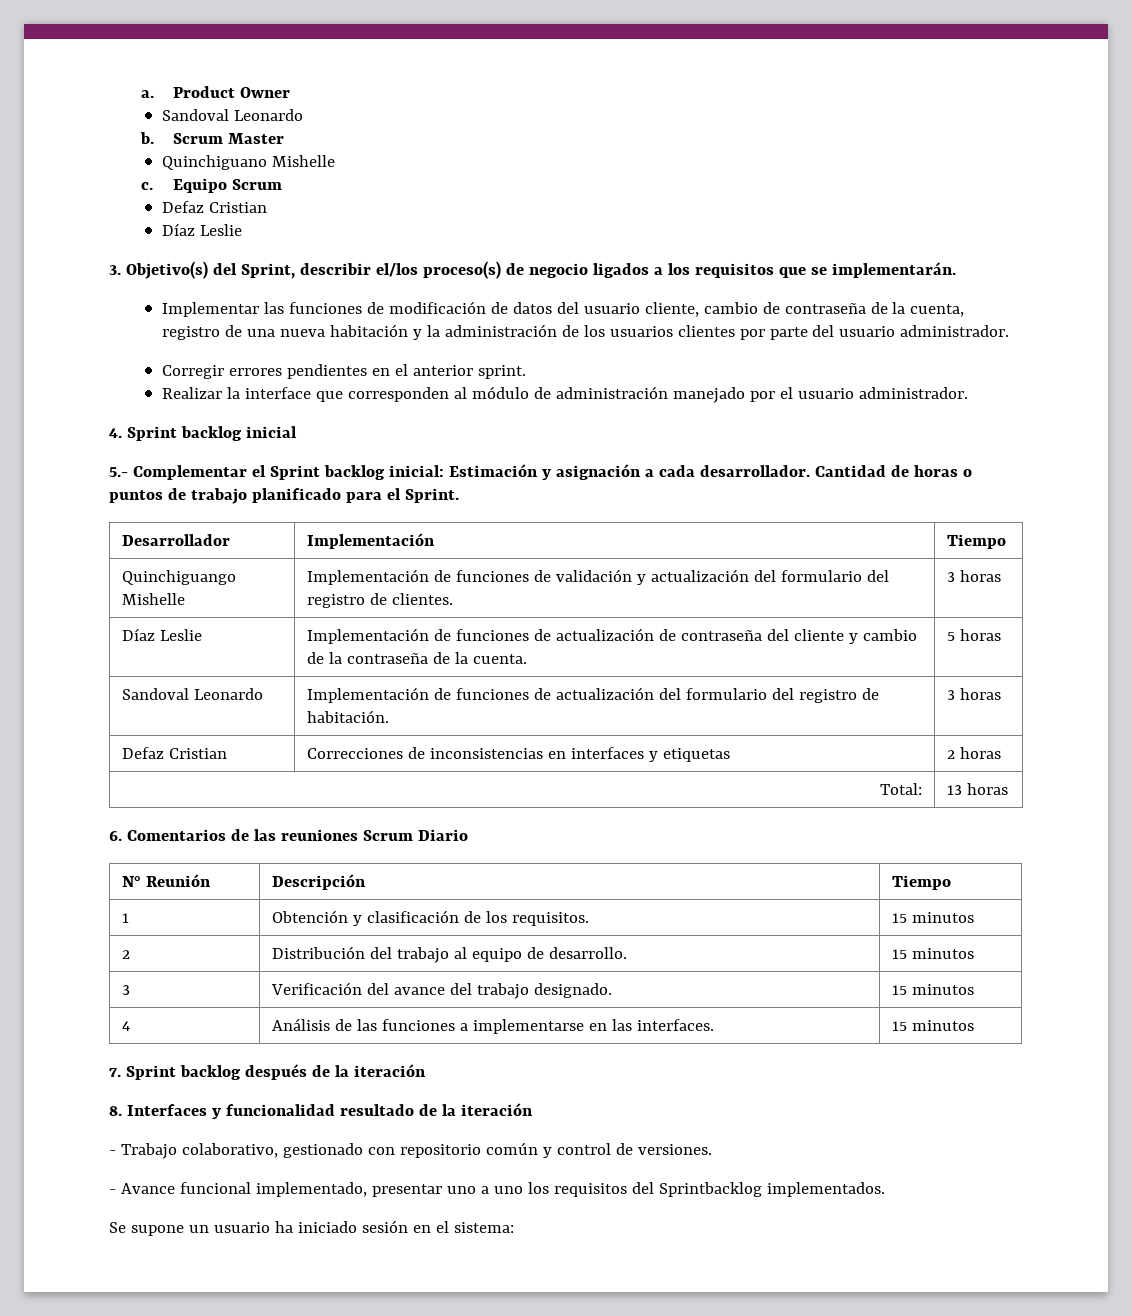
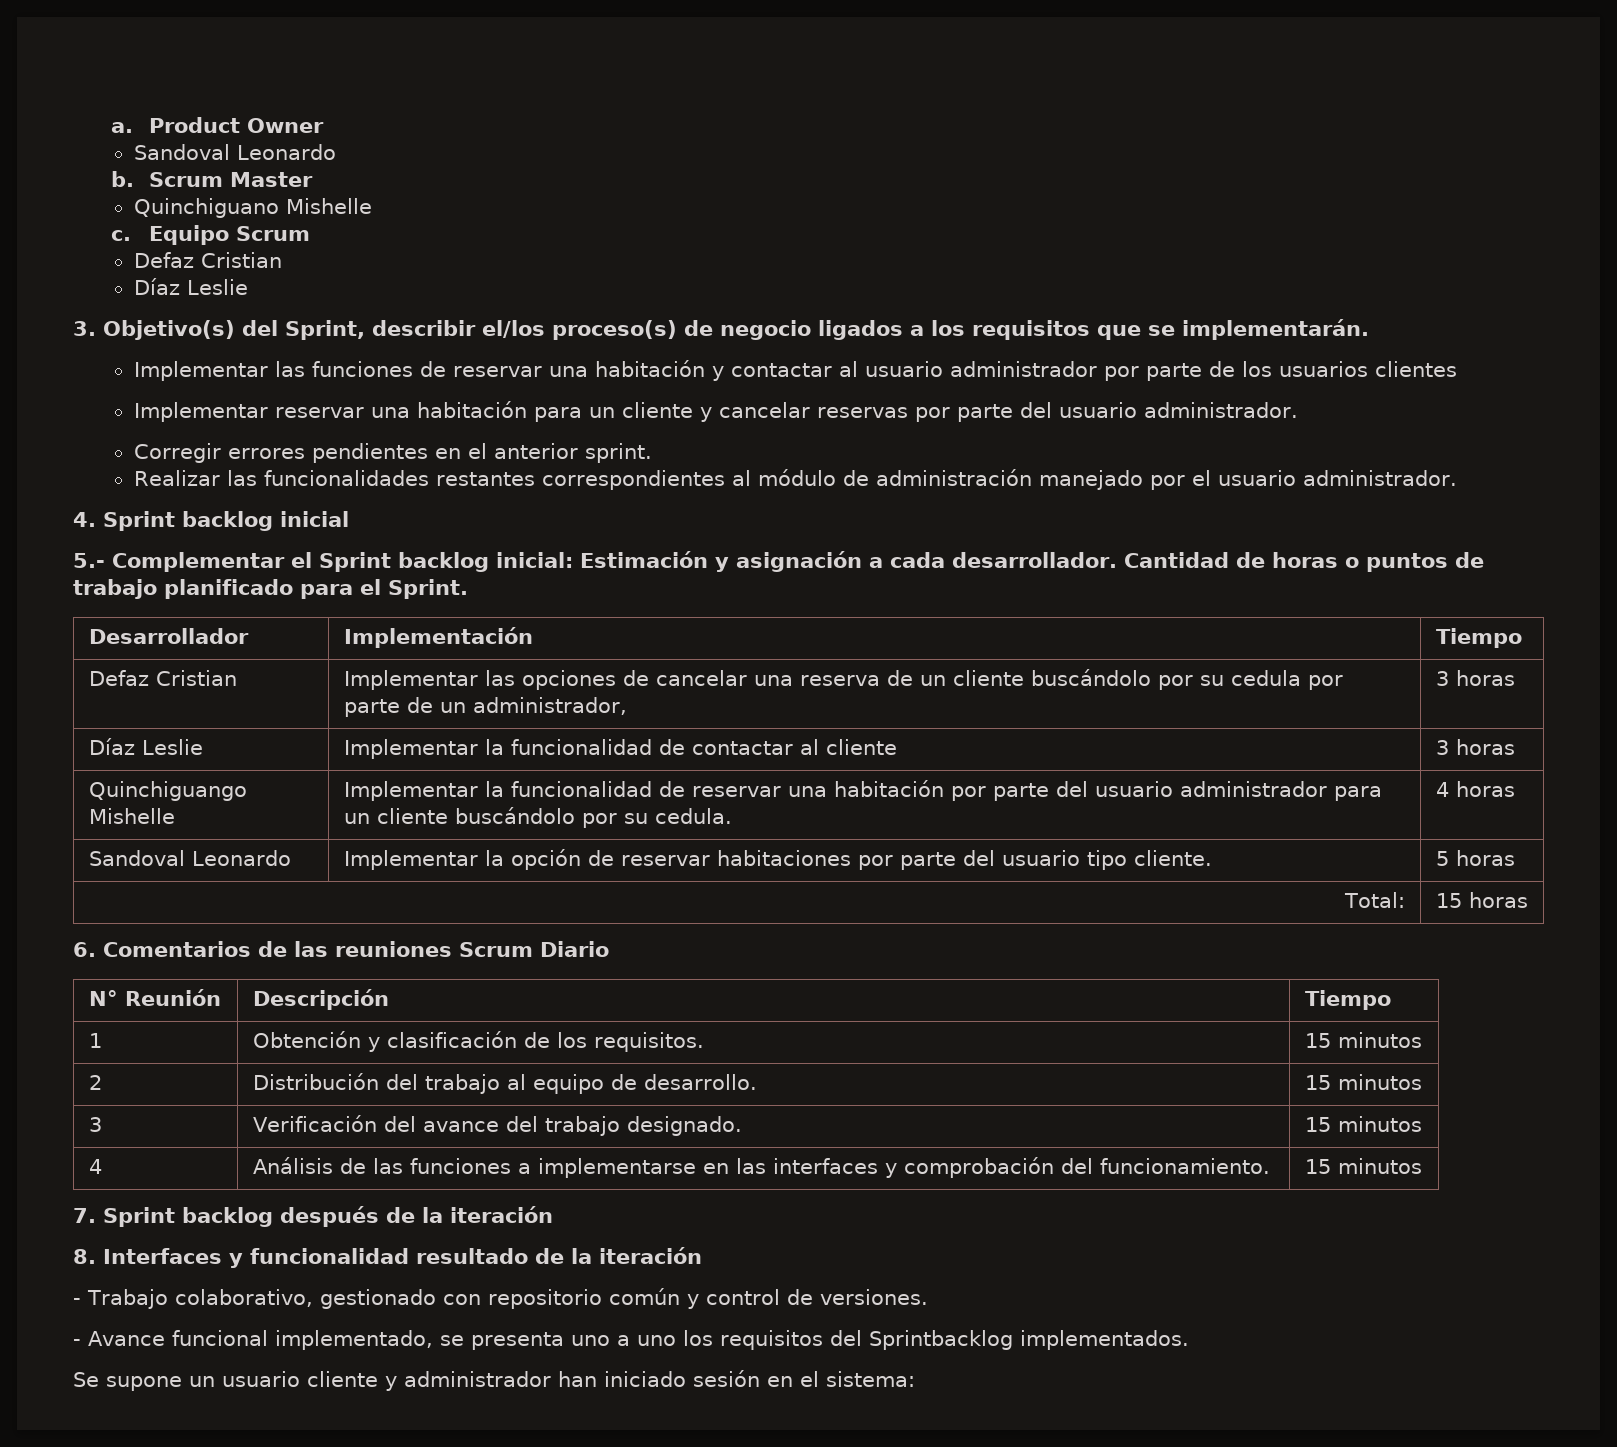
[388,301,965,317] [161,324,735,340] modificación de datos del usuario cliente, cambio de contraseña de la cuenta, registro de una nueva habitación y la administración de los usuarios clientes -> [452,360,1457,381] [133,401,908,422] reservar una habitación y contactar al usuario administrador por parte de los usuarios clientes // Implementar reservar una habitación para un cliente y cancelar reservas
[226,387,449,402] la interface que corresponden -> [226,470,725,490] las funcionalidades restantes correspondientes
[121,570,236,585] [121,593,185,605] [306,569,889,585] [306,593,453,608] [946,570,1001,582] [121,628,202,641] [306,628,917,644] [306,652,527,664] [946,629,1001,641] [121,688,263,700] [306,687,879,703] [306,710,389,723] [946,688,1001,700] [121,747,227,759] [306,747,730,762] [946,750,955,759] Quinchiguango Mishelle | Implementación de funciones de validación y actualización del formulario del registro de clientes. | 3 horas // Díaz Leslie | Implementación de funciones de actualización de contraseña del cliente y cambio de la contraseña de la cuenta. | 5 horas // Sandoval Leonardo | Implementación de funciones de actualización del formulario del registro de habitación. | 3 horas // Defaz Cristian | Correcciones de inconsistencias en interfaces y etiquetas | 2 -> [88,670,237,686] [343,669,1343,690] [343,697,627,717] [1435,670,1515,686] [88,738,203,755] [343,739,897,759] [1435,739,1515,755] [88,781,247,801] [88,808,175,824] [343,780,1382,801] [343,807,732,828] [1435,781,1515,797] [88,850,291,866] [343,849,1212,870] [1435,851,1449,866] Defaz Cristian | Implementar las opciones de cancelar una reserva de un cliente buscándolo por su cedula por parte de un administrador, | 3 horas // Díaz Leslie | Implementar la funcionalidad de contactar al cliente | 3 horas // Quinchiguango Mishelle | Implementar la funcionalidad de reservar una habitación por parte del usuario administrador para un cliente buscándolo por su cedula. | 4 horas // Sandoval Leonardo | Implementar la opción de reservar habitaciones por parte del usuario tipo cliente. | 5
[946,785,962,795] 13 -> [1435,893,1462,908] 15
[636,1019,714,1031] interfaces. -> [772,1157,1270,1178] interfaces y comprobación del funcionamiento.
[371,1184,442,1197] presentar -> [439,1332,564,1350] se presenta
[274,1221,293,1233] ha -> [307,1371,597,1391] cliente y administrador han

